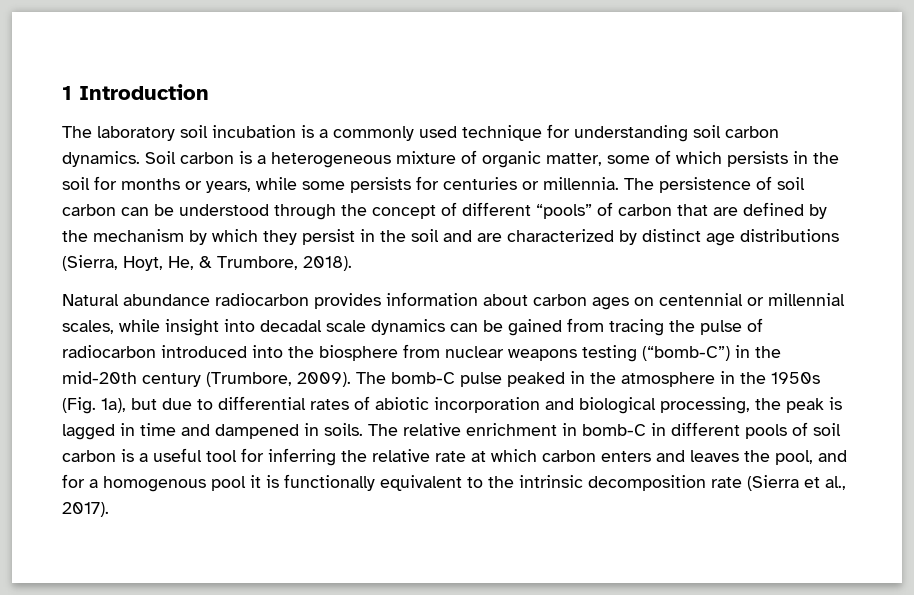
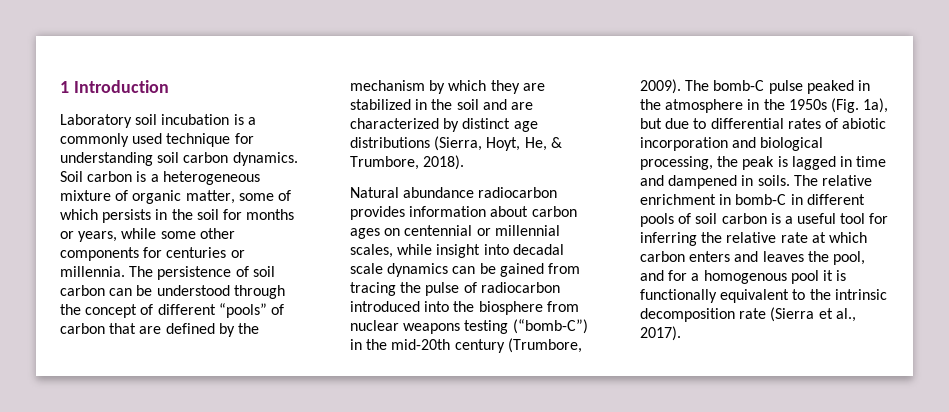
[62,126,175,141] The laboratory -> [60,114,132,128] Laboratory
[350,177,411,193] persists -> [199,228,235,239] [60,247,139,261] other components
[302,229,355,245] persist -> [522,83,545,91] [350,99,411,110] are stabilized

